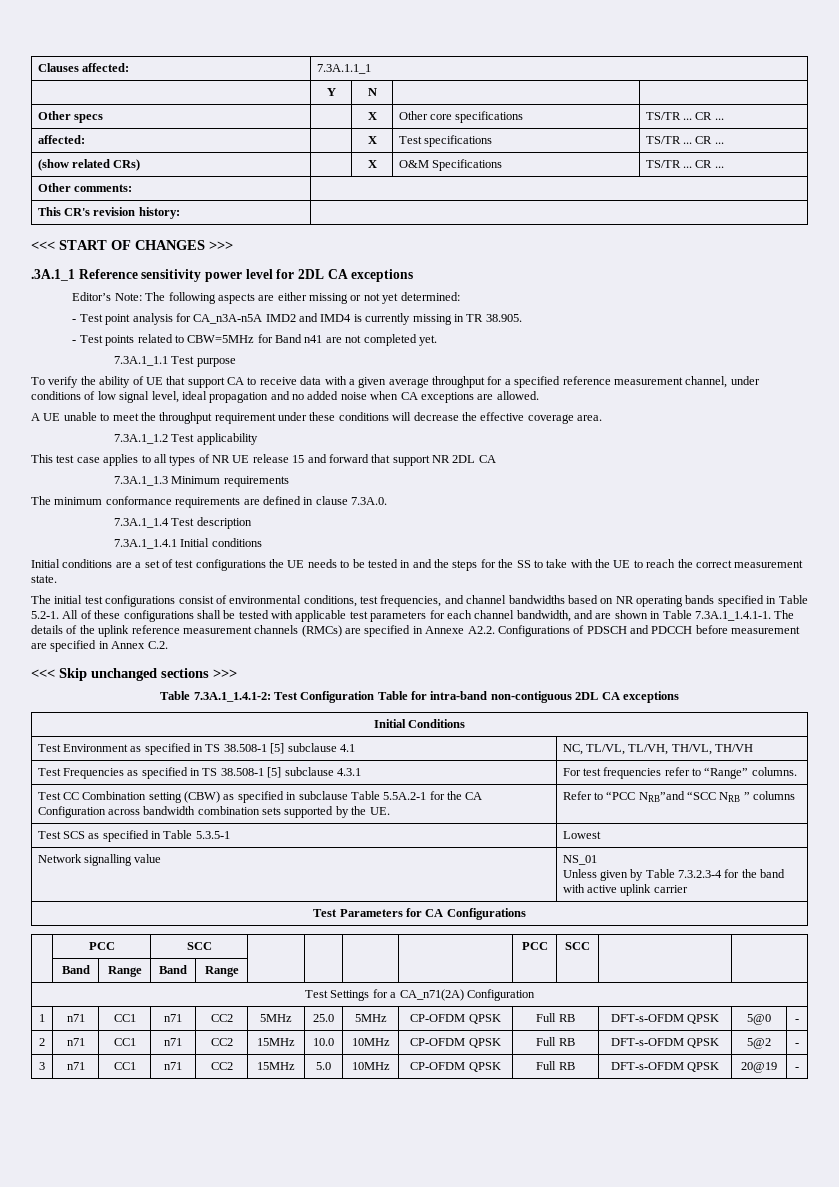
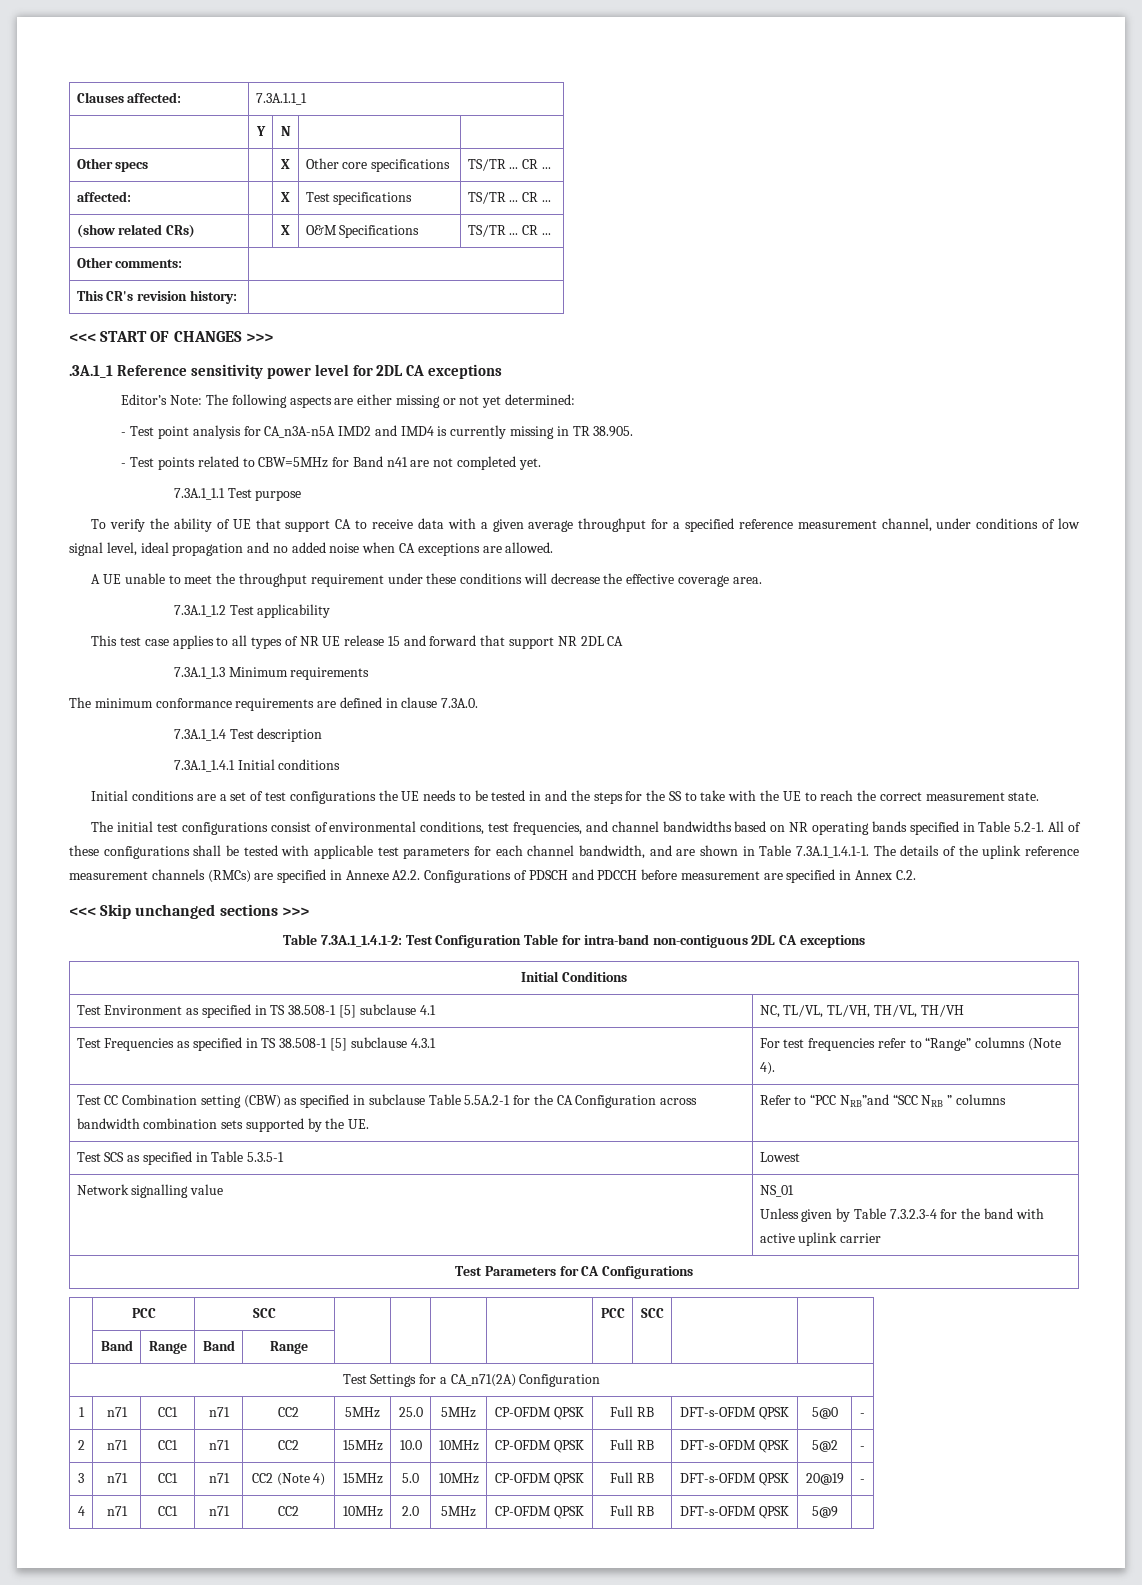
[751,767,797,776] columns. -> [975,1037,1061,1051] [759,1062,775,1075] columns (Note 4).
(233, 1066) none -> [276,1473,326,1486] (Note 4)
(799, 1068) none -> [77,1506,85,1516] [106,1506,128,1516] [158,1506,178,1516] [208,1506,230,1516] [278,1506,299,1516] [342,1506,383,1517] [402,1506,419,1516] [441,1506,476,1517] [495,1506,584,1519] [610,1505,654,1516] [680,1506,789,1519] [811,1506,838,1518] // 4 | n71 | CC1 | n71 | CC2 | 10MHz | 2.0 | 5MHz | CP-OFDM QPSK | Full RB | DFT-s-OFDM QPSK | 5@9 |

